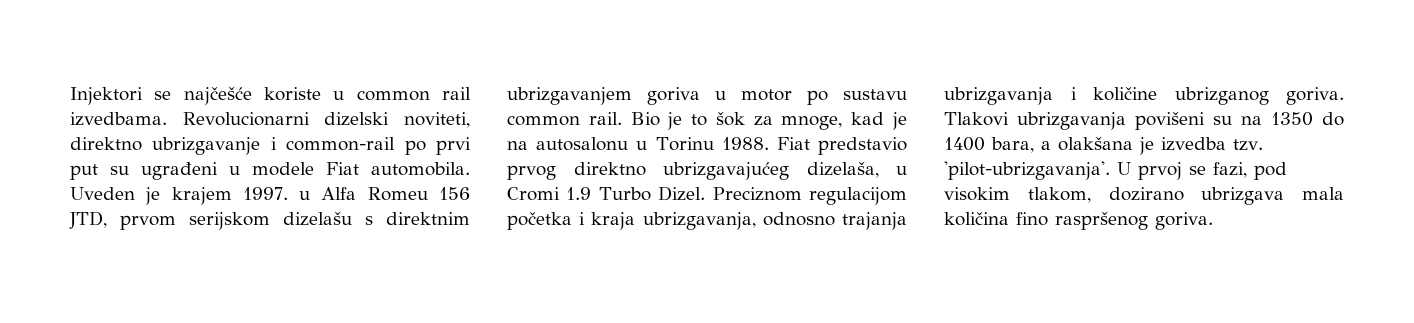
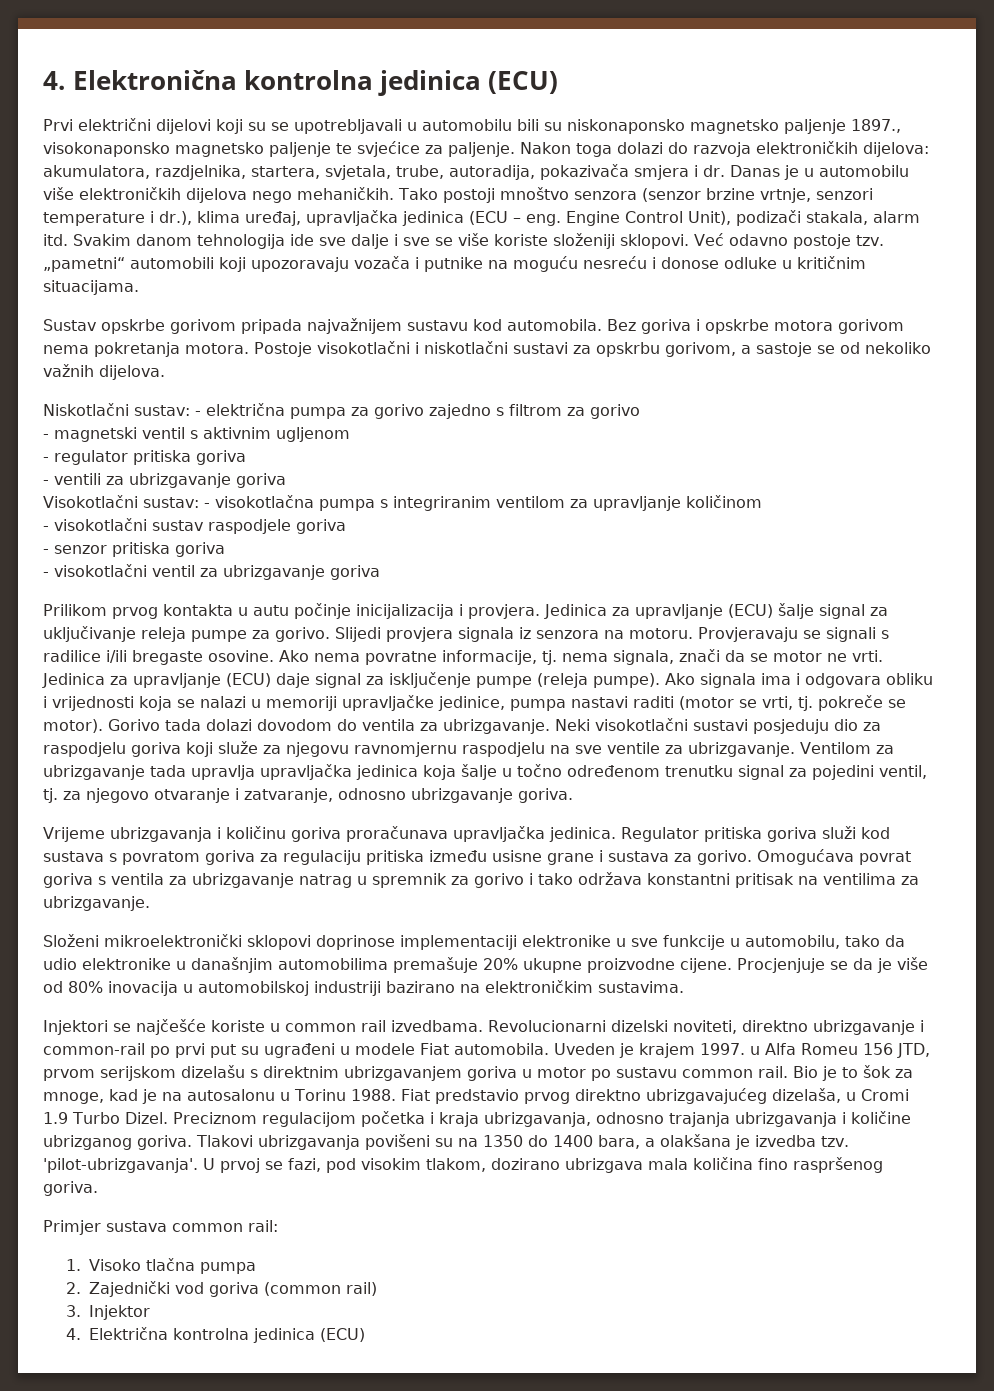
(70, 96) none -> [43,70,558,96] [43,118,901,134] [43,141,929,157] [43,164,909,180] [43,187,873,203] [43,210,920,226] [43,233,884,249] [43,256,866,272] [43,280,139,295] [43,318,904,334] [43,341,931,357] [43,364,165,380] [43,403,640,419] [43,427,350,442] [43,450,246,465] [43,473,286,488] [43,495,762,511] [43,518,346,534] [43,542,225,557] [43,564,380,580] [43,603,888,619] [43,626,889,642] [43,649,883,665] [42,672,933,688] [43,695,906,711] [43,718,881,734] [43,741,894,757] [43,764,927,780] [43,788,573,803] [43,826,890,842] [43,849,911,865] [43,872,919,888] [43,896,150,911] [43,934,905,950] [43,957,928,973] [43,980,684,996] 4. Elektronična kontrolna jedinica (ECU) // Prvi električni dijelovi koji su se upotrebljavali u automobilu bili su niskonaponsko magnetsko paljenje 1897., visokonaponsko magnetsko paljenje te svjećice za paljenje. Nakon toga dolazi do razvoja elektroničkih dijelova: akumulatora, razdjelnika, startera, svjetala, trube, autoradija, pokazivača smjera i dr. Danas je u automobilu više elektroničkih dijelova nego mehaničkih. Tako postoji mnoštvo senzora (senzor brzine vrtnje, senzori temperature i dr.), klima uređaj, upravljačka jedinica (ECU – eng. Engine Control Unit), podizači stakala, alarm itd. Svakim danom tehnologija ide sve dalje i sve se više koriste složeniji sklopovi. Već odavno postoje tzv. „pametni“ automobili koji upozoravaju vozača i putnike na moguću nesreću i donose odluke u kritičnim situacijama. // Sustav opskrbe gorivom pripada najvažnijem sustavu kod automobila. Bez goriva i opskrbe motora gorivom nema pokretanja motora. Postoje visokotlačni i niskotlačni sustavi za opskrbu gorivom, a sastoje se od nekoliko važnih dijelova. // Niskotlačni sustav: - električna pumpa za gorivo zajedno s filtrom za gorivo // - magnetski ventil s aktivnim ugljenom // - regulator pritiska goriva // - ventili za ubrizgavanje goriva // Visokotlačni sustav: - visokotlačna pumpa s integriranim ventilom za upravljanje količinom // - visokotlačni sustav raspodjele goriva // - senzor pritiska goriva // - visokotlačni ventil za ubrizgavanje goriva // Prilikom prvog kontakta u autu počinje inicijalizacija i provjera. Jedinica za upravljanje (ECU) šalje signal za uključivanje releja pumpe za gorivo. Slijedi provjera signala iz senzora na motoru. Provjeravaju se signali s radilice i/ili bregaste osovine. Ako nema povratne informacije, tj. nema signala, znači da se motor ne vrti. Jedinica za upravljanje (ECU) daje signal za isključenje pumpe (releja pumpe). Ako signala ima i odgovara obliku i vrijednosti koja se nalazi u memoriji upravljačke jedinice, pumpa nastavi raditi (motor se vrti, tj. pokreče se motor). Gorivo tada dolazi dovodom do ventila za ubrizgavanje. Neki visokotlačni sustavi posjeduju dio za raspodjelu goriva koji služe za njegovu ravnomjernu raspodjelu na sve ventile za ubrizgavanje. Ventilom za ubrizgavanje tada upravlja upravljačka jedinica koja šalje u točno određenom trenutku signal za pojedini ventil, tj. za njegovo otvaranje i zatvaranje, odnosno ubrizgavanje goriva. // Vrijeme ubrizgavanja i količinu goriva proračunava upravljačka jedinica. Regulator pritiska goriva služi kod sustava s povratom goriva za regulaciju pritiska između usisne grane i sustava za gorivo. Omogućava povrat goriva s ventila za ubrizgavanje natrag u spremnik za gorivo i tako održava konstantni pritisak na ventilima za ubrizgavanje. // Složeni mikroelektronički sklopovi doprinose implementaciji elektronike u sve funkcije u automobilu, tako da udio elektronike u današnjim automobilima premašuje 20% ukupne proizvodne cijene. Procjenjuje se da je više od 80% inovacija u automobilskoj industriji bazirano na elektroničkim sustavima. //
(1213, 221) none -> [43,1220,278,1235] [66,1258,257,1274] [66,1281,378,1297] [66,1305,151,1320] [66,1327,366,1343] // Primjer sustava common rail: // 1. Visoko tlačna pumpa // 2. Zajednički vod goriva (common rail) // 3. Injektor // 4. Električna kontrolna jedinica (ECU)

